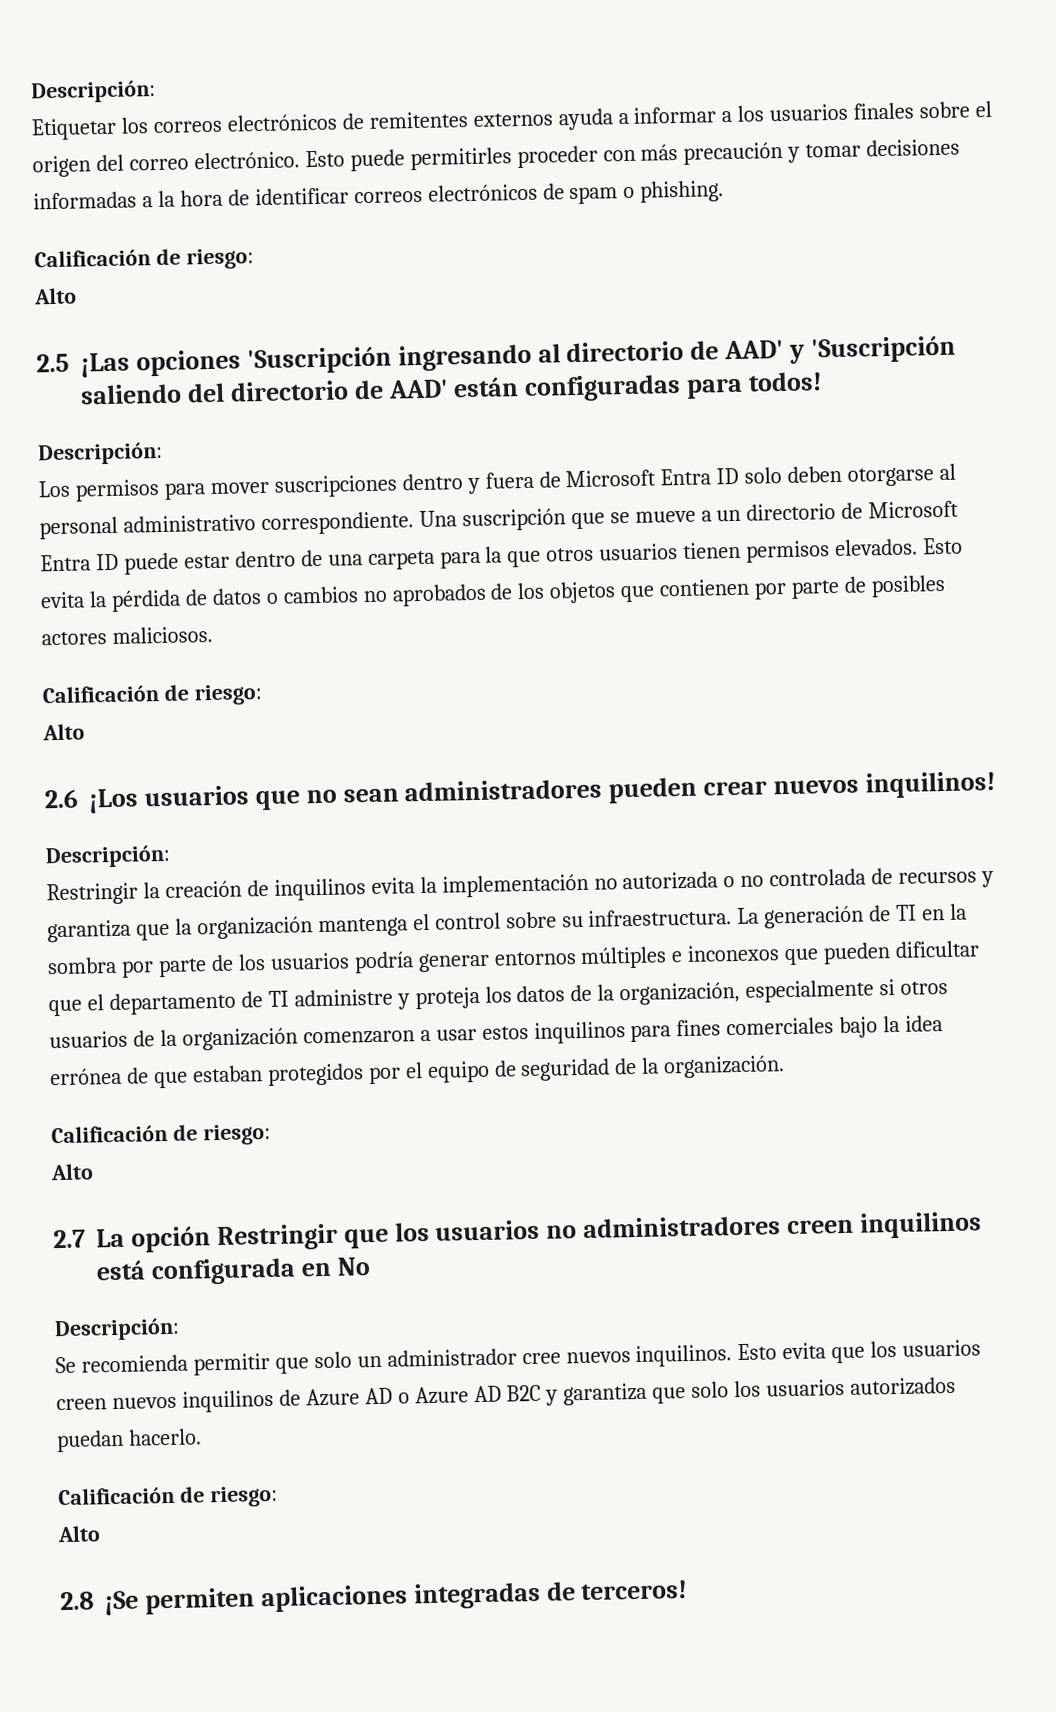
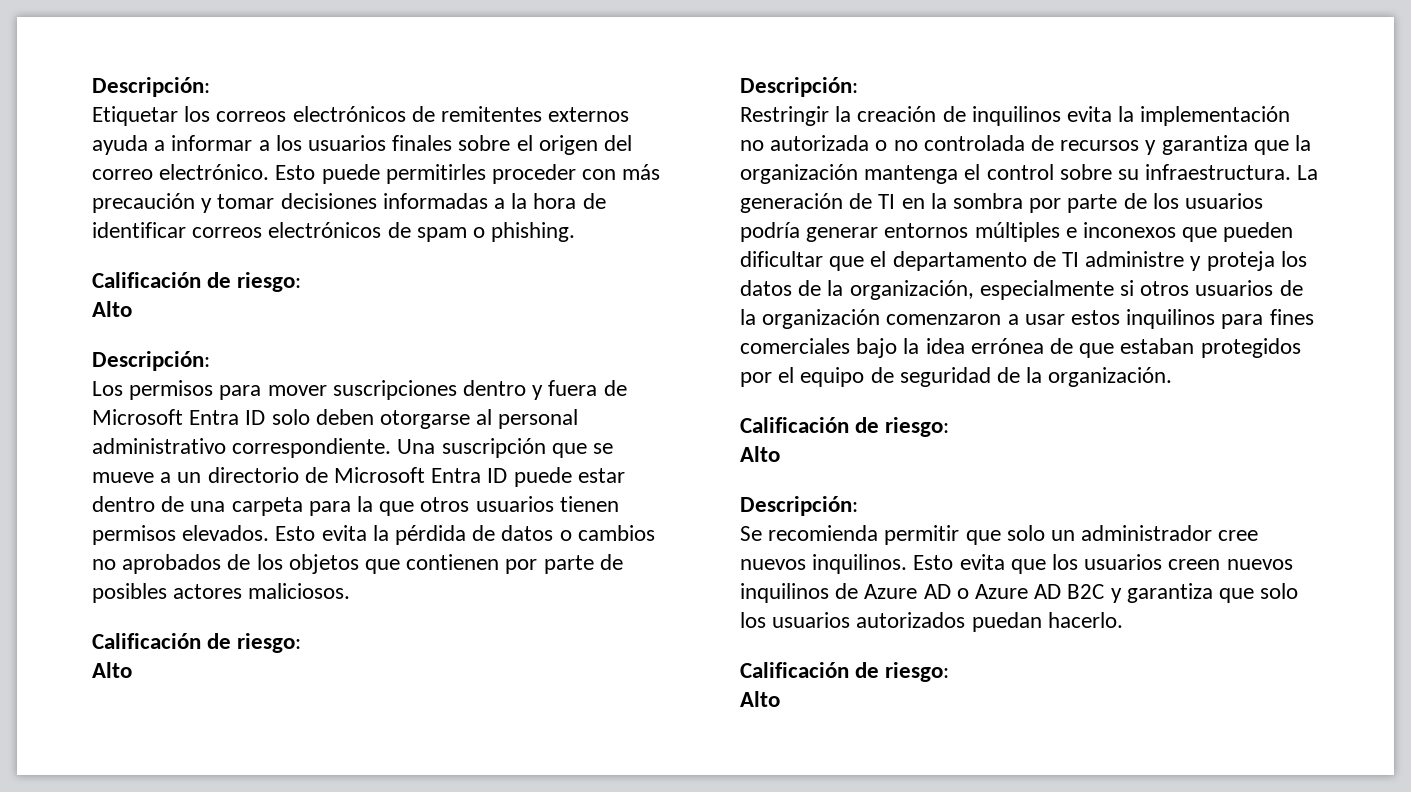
[36,335,956,378] [80,371,824,405] // 2.5 ¡Las opciones 'Suscripción ingresando al directorio de AAD' y 'Suscripción saliendo del directorio de AAD' están configuradas para todos! -> (132, 309) none
[44,771,996,814] // 2.6 ¡Los usuarios que no sean administradores pueden crear nuevos inquilinos! -> (132, 670) none
[53,1211,982,1253] [96,1257,371,1286] // 2.7 La opción Restringir que los usuarios no administradores creen inquilinos está configurada en No -> (780, 454) none
[60,1580,689,1616] // 2.8 ¡Se permiten aplicaciones integradas de terceros! -> (780, 699) none

